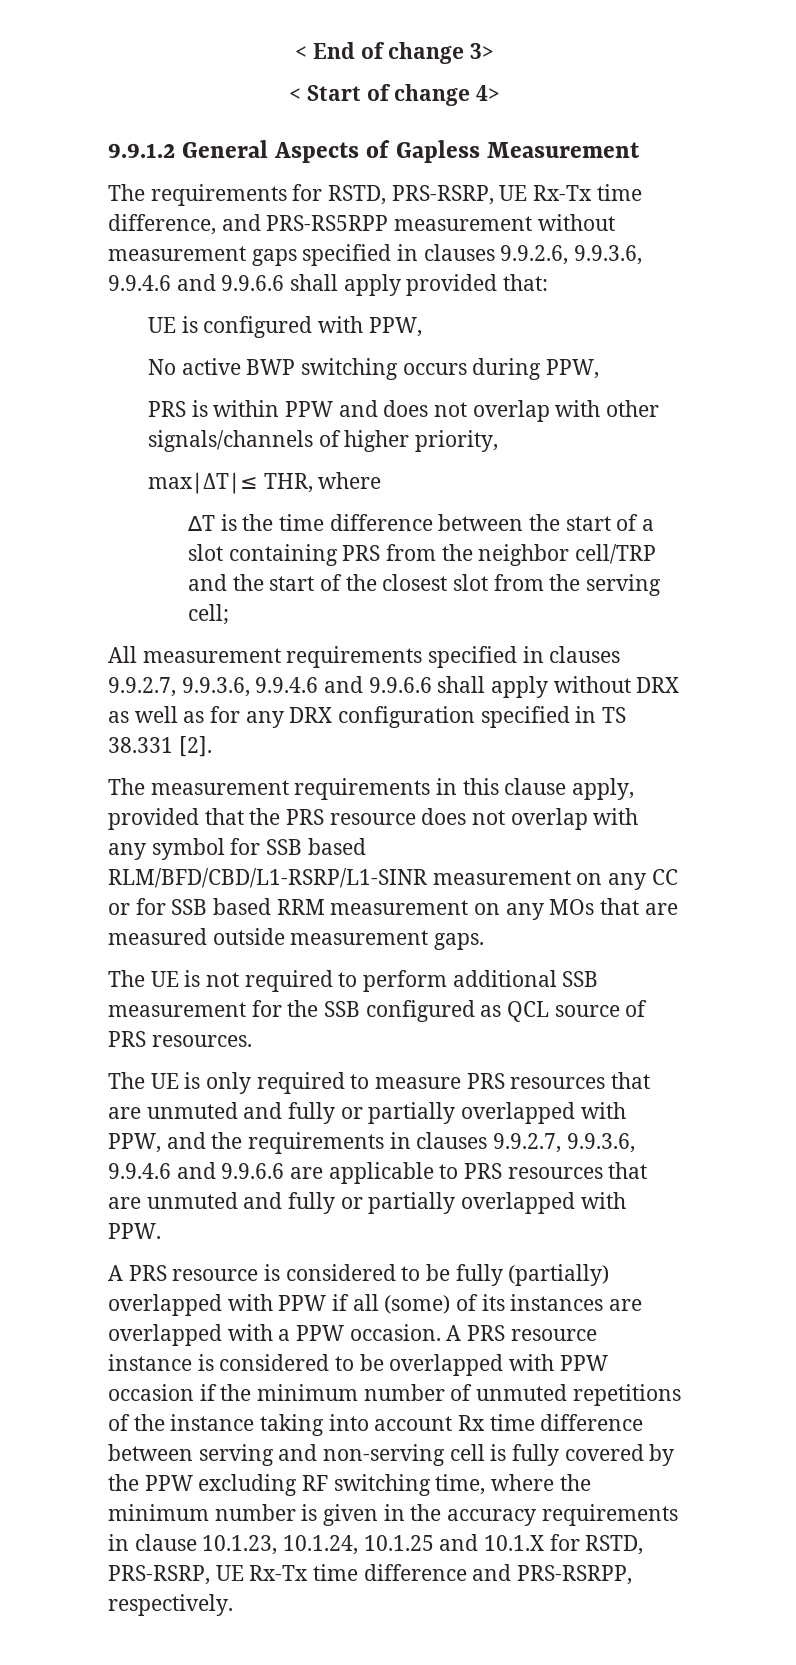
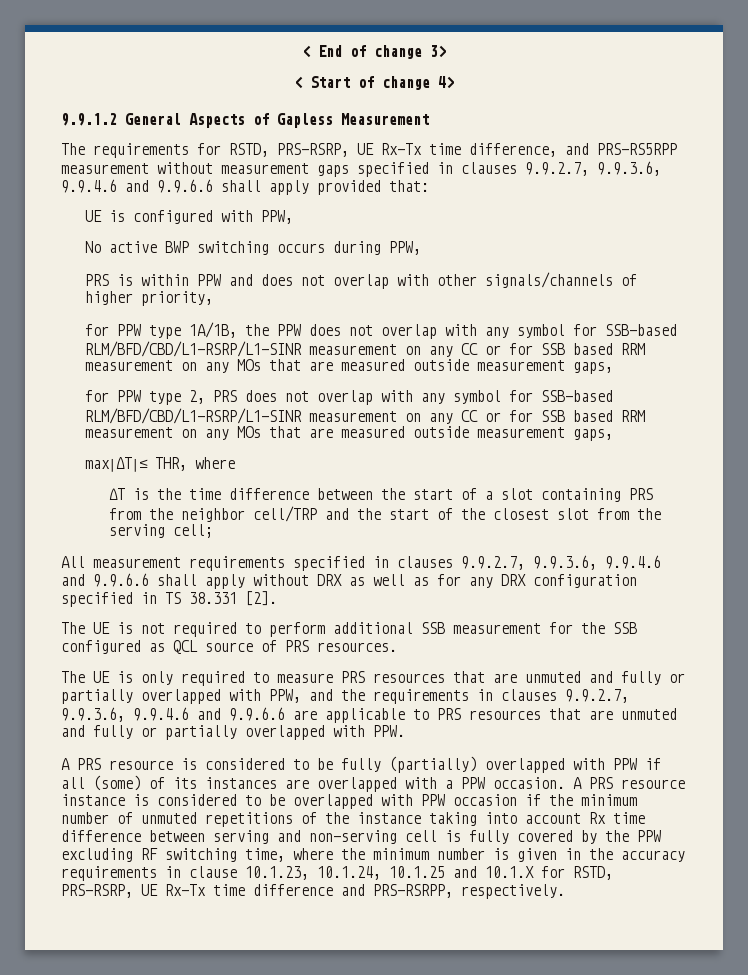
[500,245,569,265] 9.9.2.6, -> [525,162,589,176] 9.9.2.7,
(498, 441) none -> [85,322,678,339] [85,341,646,357] [85,359,614,374] [85,390,614,405] [85,408,646,424] [85,426,614,441] // for PPW type 1A/1B, the PPW does not overlap with any symbol for SSB-based RLM/BFD/CBD/L1-RSRP/L1-SINR measurement on any CC or for SSB based RRM measurement on any MOs that are measured outside measurement gaps, // for PPW type 2, PRS does not overlap with any symbol for SSB-based RLM/BFD/CBD/L1-RSRP/L1-SINR measurement on any CC or for SSB based RRM measurement on any MOs that are measured outside measurement gaps,
[108,778,635,800] [108,808,639,830] [108,838,366,860] [108,868,678,890] [108,898,678,920] [108,928,485,950] // The measurement requirements in this clause apply, provided that the PRS resource does not overlap with any symbol for SSB based RLM/BFD/CBD/L1-RSRP/L1-SINR measurement on any CC or for SSB based RRM measurement on any MOs that are measured outside measurement gaps. -> (277, 598) none

